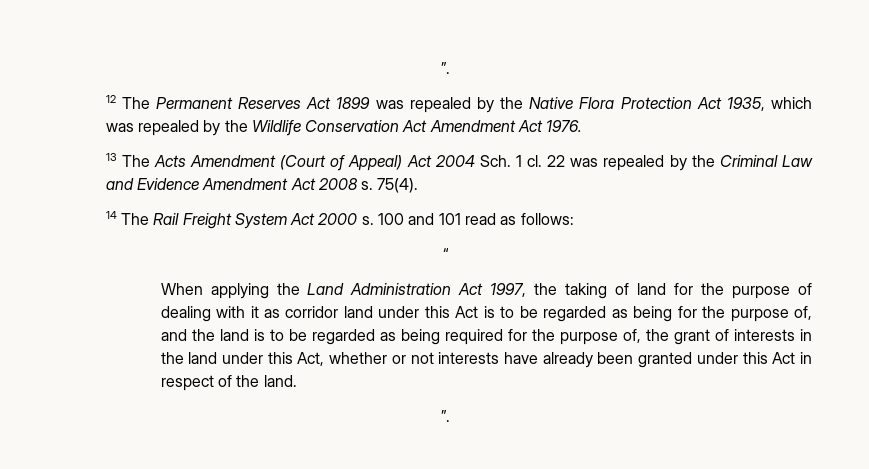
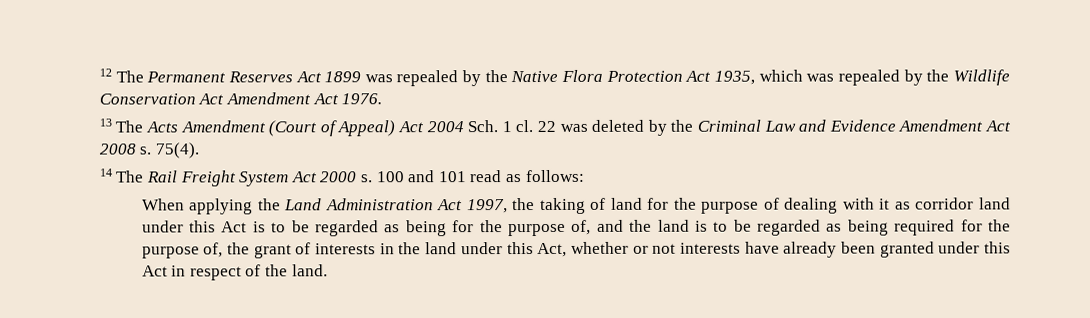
[440,62,450,74] ”. // -> (98, 72) none
[603,155,665,171] repealed -> [591,119,645,132] deleted
[442,248,449,260] // “ -> (585, 176) none
[440,410,450,422] // ”. -> (328, 270) none

